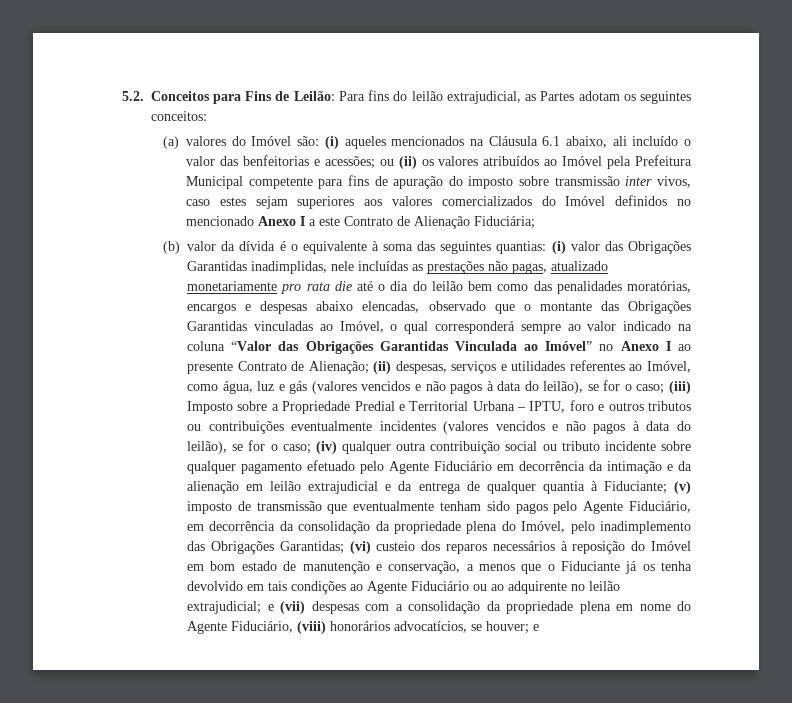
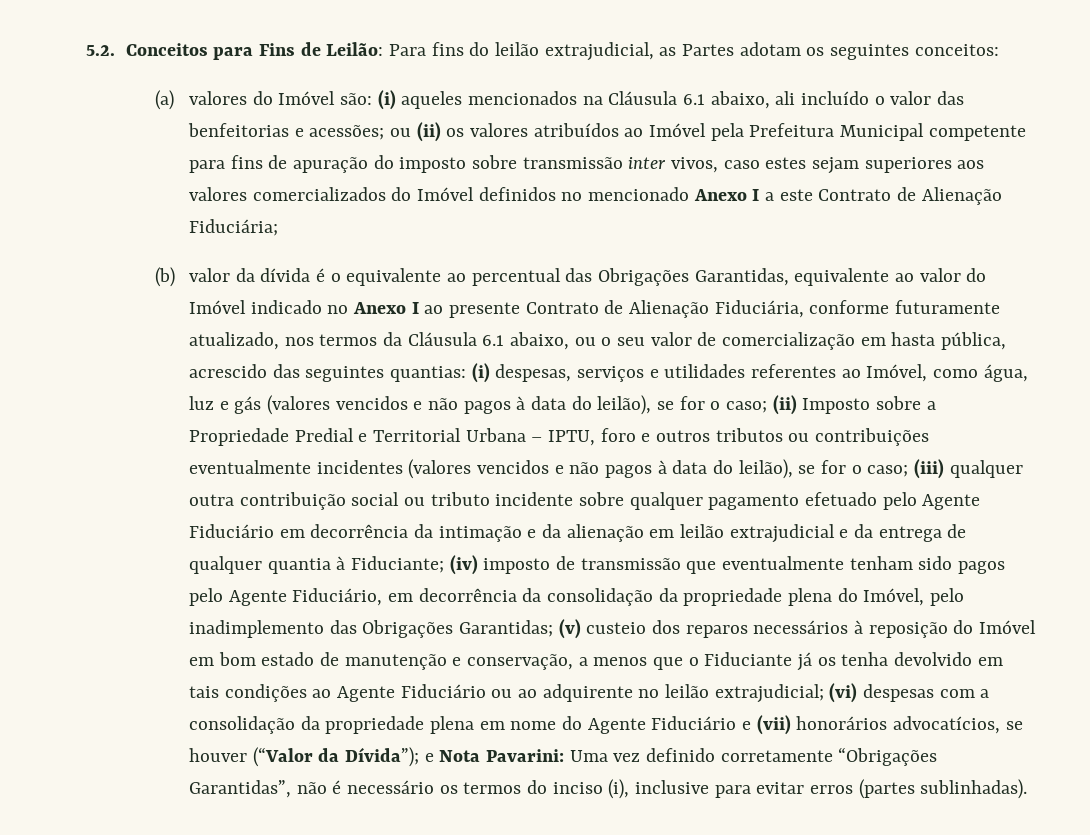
[371,241,692,254] [187,261,609,274] [187,281,692,294] [187,301,691,314] [187,321,692,334] [187,341,593,354] à soma das seguintes quantias: (i) valor das Obrigações Garantidas inadimplidas, nele incluídas as prestações não pagas, atualizado monetariamente pro rata die até o dia do leilão bem como das penalidades moratórias, encargos e despesas abaixo elencadas, observado que o montante das Obrigações Garantidas vinculadas ao Imóvel, o qual corresponderá sempre ao valor indicado na coluna “Valor das Obrigações Garantidas Vinculada ao Imóvel” -> [447,268,987,286] [189,300,322,314] ao percentual das Obrigações Garantidas, equivalente ao valor do Imóvel indicado
[308,361,392,374] Alienação; (ii) -> [629,300,1001,318] [189,332,1007,350] [189,363,490,383] Alienação Fiduciária, conforme futuramente atualizado, nos termos da Cláusula 6.1 abaixo, ou o seu valor de comercialização em hasta pública, acrescido das seguintes quantias: (i)
[669,381,692,394] (iii) -> [772,395,797,415] (ii)
[315,441,337,454] (iv) -> [914,459,945,479] (iii)
[674,481,692,494] (v) -> [449,555,478,575] (iv)
[349,541,371,554] (vi) -> [558,619,581,639] (v)
[267,601,306,614] e (vii) -> [829,683,858,703] (vi)
[231,621,540,634] Fiduciário, (viii) honorários advocatícios, se houver; e -> [651,715,1023,735] [189,747,938,767] [189,779,1028,799] Fiduciário e (vii) honorários advocatícios, se houver (“Valor da Dívida”); e Nota Pavarini: Uma vez definido corretamente “Obrigações Garantidas”, não é necessário os termos do inciso (i), inclusive para evitar erros (partes sublinhadas).

